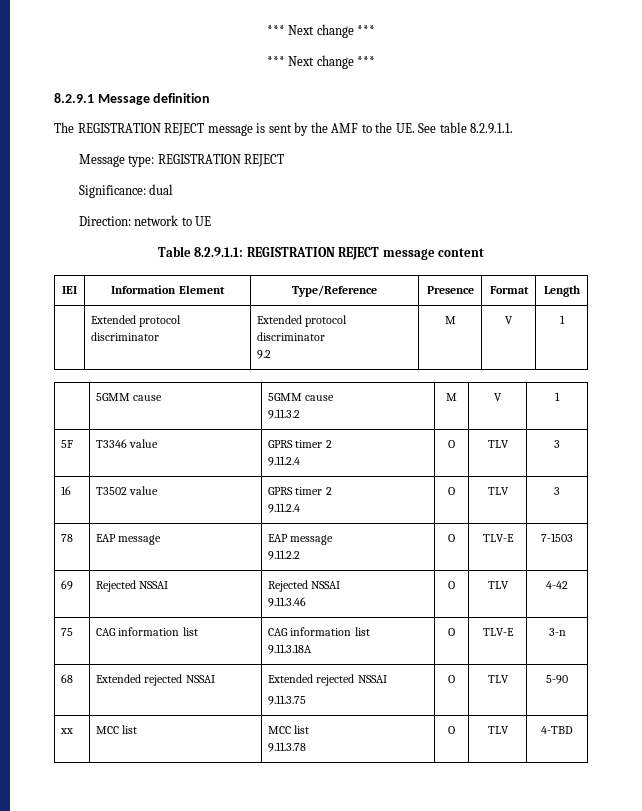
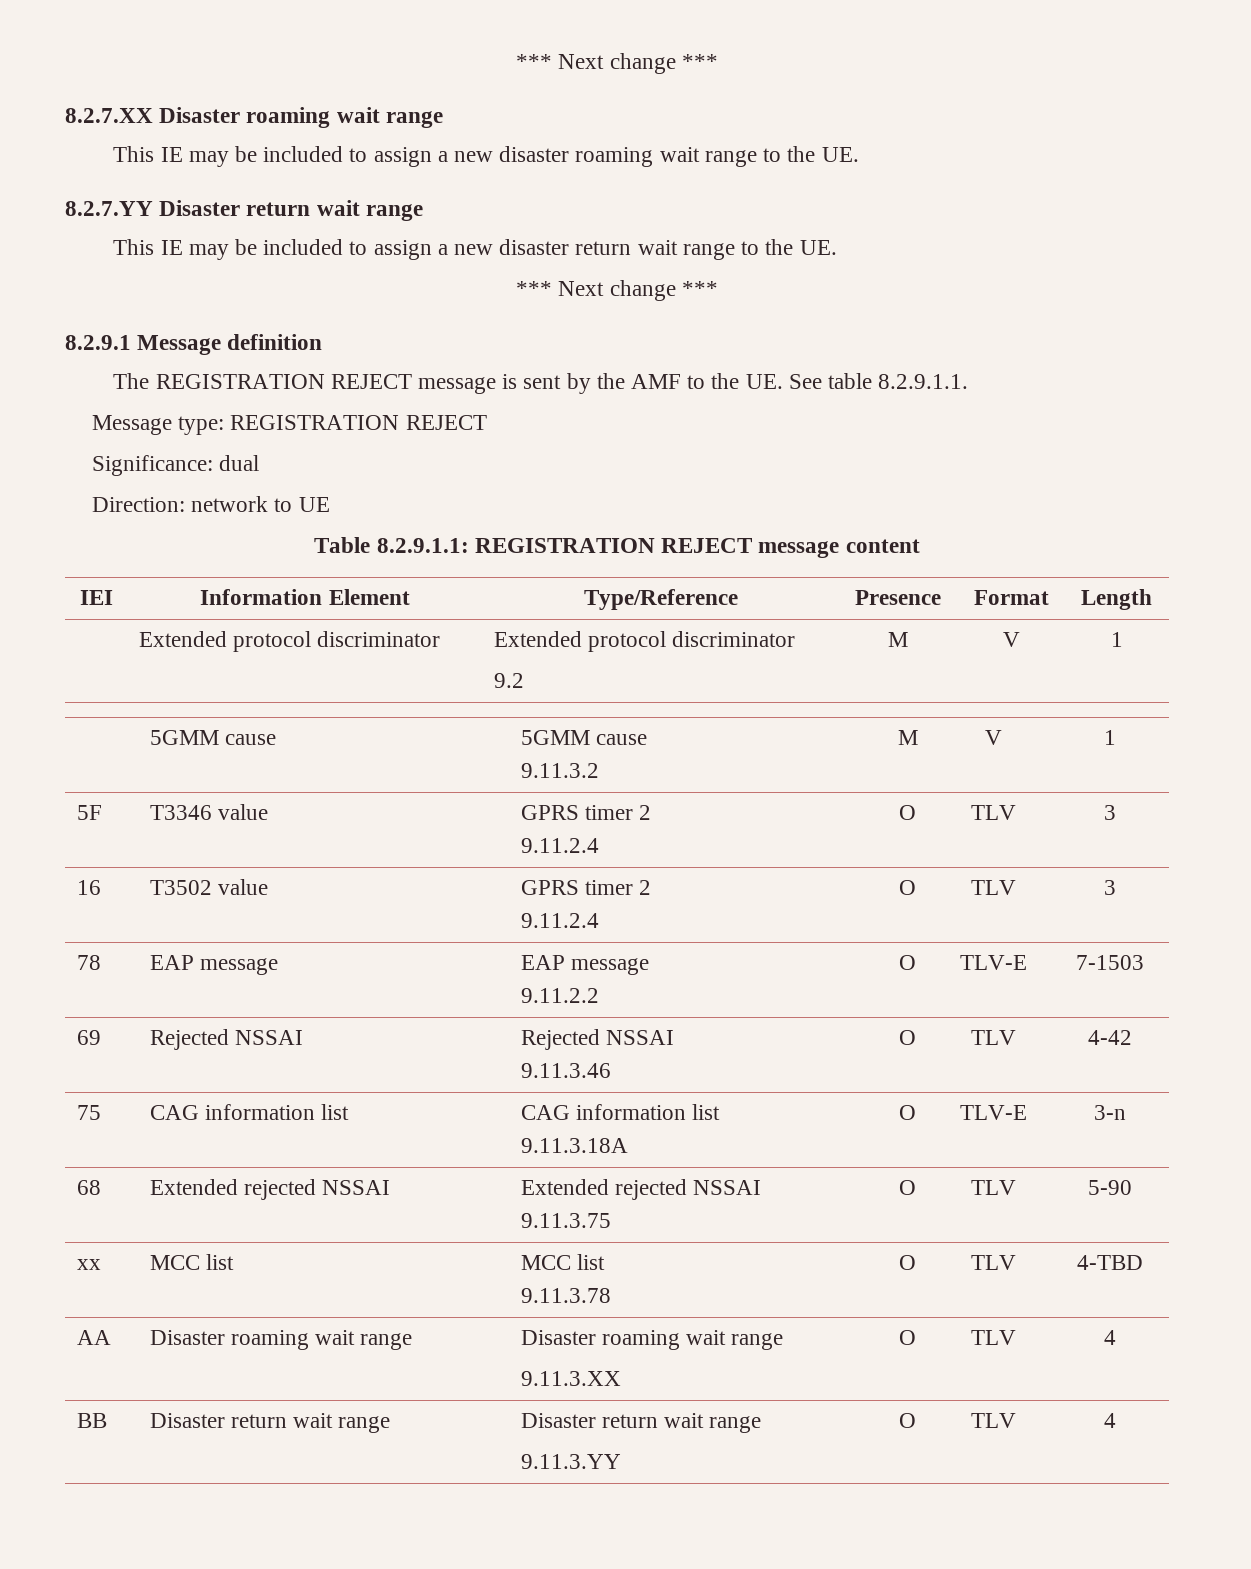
[266,24,376,38] *** Next change *** -> [516,53,718,74] [65,107,443,128] [113,146,859,167] [65,200,423,221] [113,239,837,260] *** Next change *** // 8.2.7.XX Disaster roaming wait range // This IE may be included to assign a new disaster roaming wait range to the UE. // 8.2.7.YY Disaster return wait range // This IE may be included to assign a new disaster return wait range to the UE.
(573, 730) none -> [76,1330,111,1345] [149,1330,413,1350] [520,1330,784,1350] [520,1371,621,1386] [899,1330,916,1345] [971,1330,1016,1345] [1104,1330,1116,1345] [76,1413,107,1428] [149,1413,391,1433] [520,1413,762,1433] [520,1454,621,1469] [899,1413,916,1428] [971,1413,1016,1428] [1104,1413,1116,1428] // AA | Disaster roaming wait range | Disaster roaming wait range // 9.11.3.XX | O | TLV | 4 // BB | Disaster return wait range | Disaster return wait range // 9.11.3.YY | O | TLV | 4

